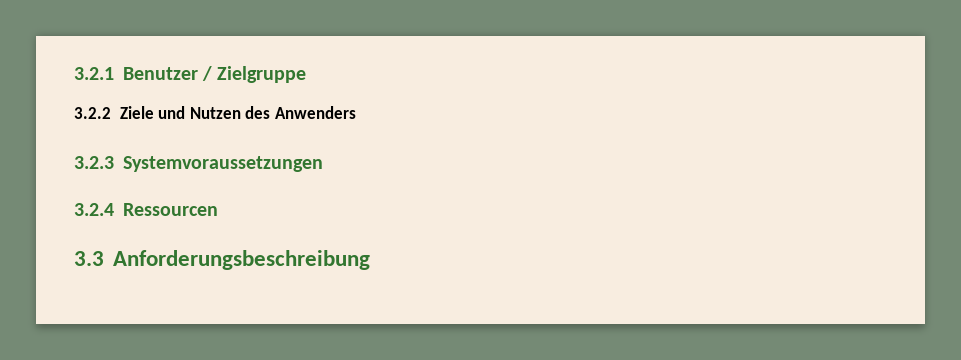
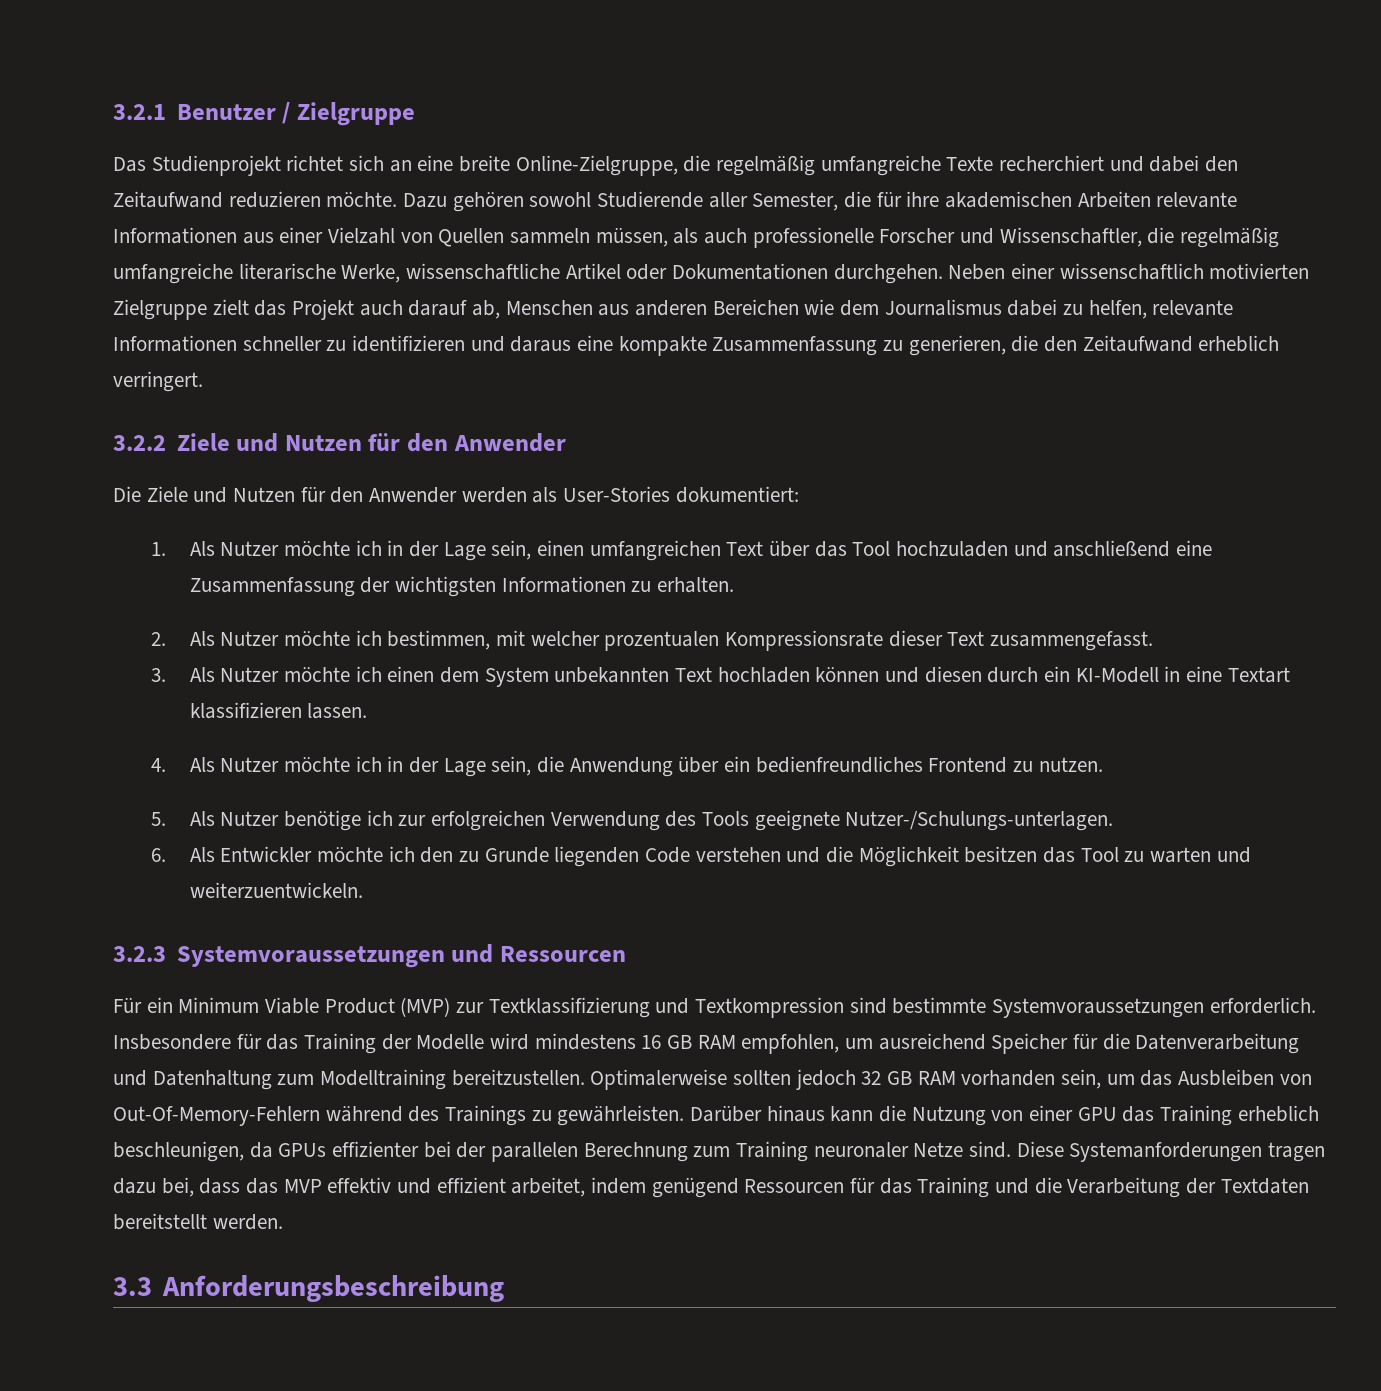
[74,106,356,119] [74,156,323,172] [74,203,218,216] 3.2.2 Ziele und Nutzen des Anwenders // 3.2.3 Systemvoraussetzungen // 3.2.4 Ressourcen -> [113,155,1239,176] [113,191,1238,212] [113,227,1280,248] [113,263,1310,284] [113,299,1234,320] [113,335,1280,356] [113,371,203,392] [113,433,566,452] [113,486,799,503] [151,540,1213,561] [189,576,734,597] [151,630,1154,651] [151,666,1290,687] [189,702,368,719] [151,756,1103,777] [151,810,1114,831] [151,846,1251,867] [189,882,363,898] [113,944,626,968] [113,997,1316,1018] [113,1033,1300,1054] [113,1069,1312,1090] [113,1105,1319,1126] [113,1141,1326,1162] [113,1177,1309,1198] [113,1213,283,1230] Das Studienprojekt richtet sich an eine breite Online-Zielgruppe, die regelmäßig umfangreiche Texte recherchiert und dabei den Zeitaufwand reduzieren möchte. Dazu gehören sowohl Studierende aller Semester, die für ihre akademischen Arbeiten relevante Informationen aus einer Vielzahl von Quellen sammeln müssen, als auch professionelle Forscher und Wissenschaftler, die regelmäßig umfangreiche literarische Werke, wissenschaftliche Artikel oder Dokumentationen durchgehen. Neben einer wissenschaftlich motivierten Zielgruppe zielt das Projekt auch darauf ab, Menschen aus anderen Bereichen wie dem Journalismus dabei zu helfen, relevante Informationen schneller zu identifizieren und daraus eine kompakte Zusammenfassung zu generieren, die den Zeitaufwand erheblich verringert. // 3.2.2 Ziele und Nutzen für den Anwender // Die Ziele und Nutzen für den Anwender werden als User-Stories dokumentiert: // 1. Als Nutzer möchte ich in der Lage sein, einen umfangreichen Text über das Tool hochzuladen und anschließend eine Zusammenfassung der wichtigsten Informationen zu erhalten. // 2. Als Nutzer möchte ich bestimmen, mit welcher prozentualen Kompressionsrate dieser Text zusammengefasst. // 3. Als Nutzer möchte ich einen dem System unbekannten Text hochladen können und diesen durch ein KI-Modell in eine Textart klassifizieren lassen. // 4. Als Nutzer möchte ich in der Lage sein, die Anwendung über ein bedienfreundliches Frontend zu nutzen. // 5. Als Nutzer benötige ich zur erfolgreichen Verwendung des Tools geeignete Nutzer-/Schulungs-unterlagen. // 6. Als Entwickler möchte ich den zu Grunde liegenden Code verstehen und die Möglichkeit besitzen das Tool zu warten und weiterzuentwickeln. // 3.2.3 Systemvoraussetzungen und Ressourcen // Für ein Minimum Viable Product (MVP) zur Textklassifizierung und Textkompression sind bestimmte Systemvoraussetzungen erforderlich. Insbesondere für das Training der Modelle wird mindestens 16 GB RAM empfohlen, um ausreichend Speicher für die Datenverarbeitung und Datenhaltung zum Modelltraining bereitzustellen. Optimalerweise sollten jedoch 32 GB RAM vorhanden sein, um das Ausbleiben von Out-Of-Memory-Fehlern während des Trainings zu gewährleisten. Darüber hinaus kann die Nutzung von einer GPU das Training erheblich beschleunigen, da GPUs effizienter bei der parallelen Berechnung zum Training neuronaler Netze sind. Diese Systemanforderungen tragen dazu bei, dass das MVP effektiv und effizient arbeitet, indem genügend Ressourcen für das Training und die Verarbeitung der Textdaten bereitstellt werden.

